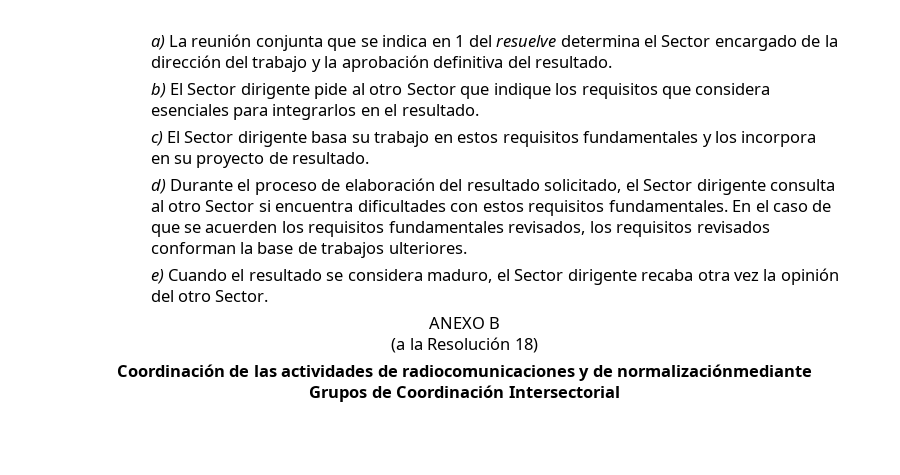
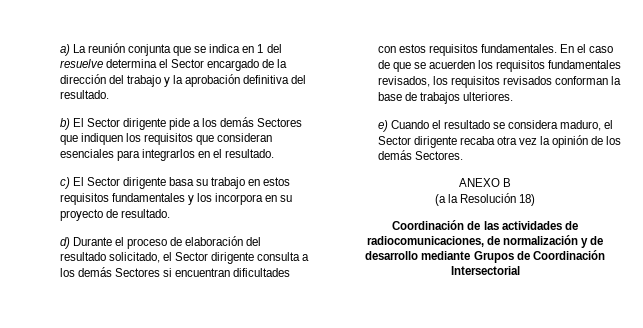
[351,83,551,99] al otro Sector que indique -> [193,117,303,127] [59,133,123,145] a los demás Sectores que indiquen
[695,83,771,95] considera -> [217,133,273,142] consideran
[150,200,354,212] al otro Sector si encuentra -> [302,254,310,261] [59,267,231,277] a los demás Sectores si encuentran
[150,290,269,302] del otro Sector. -> [591,136,622,145] [377,150,463,160] de los demás Sectores.
[401,364,813,381] radiocomunicaciones y de normalizaciónmediante -> [366,235,604,248] [365,251,471,260] radiocomunicaciones, de normalización y de desarrollo mediante

